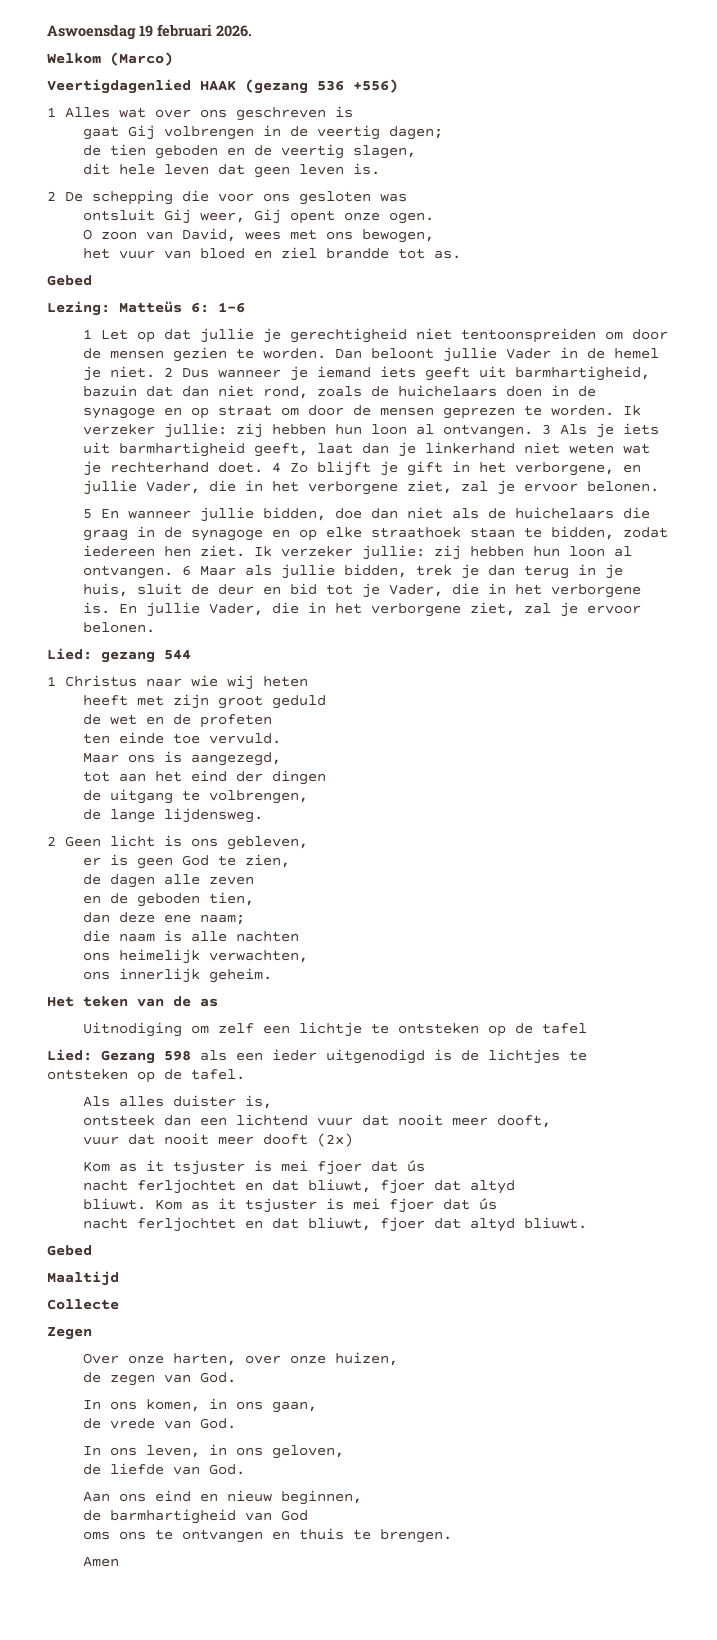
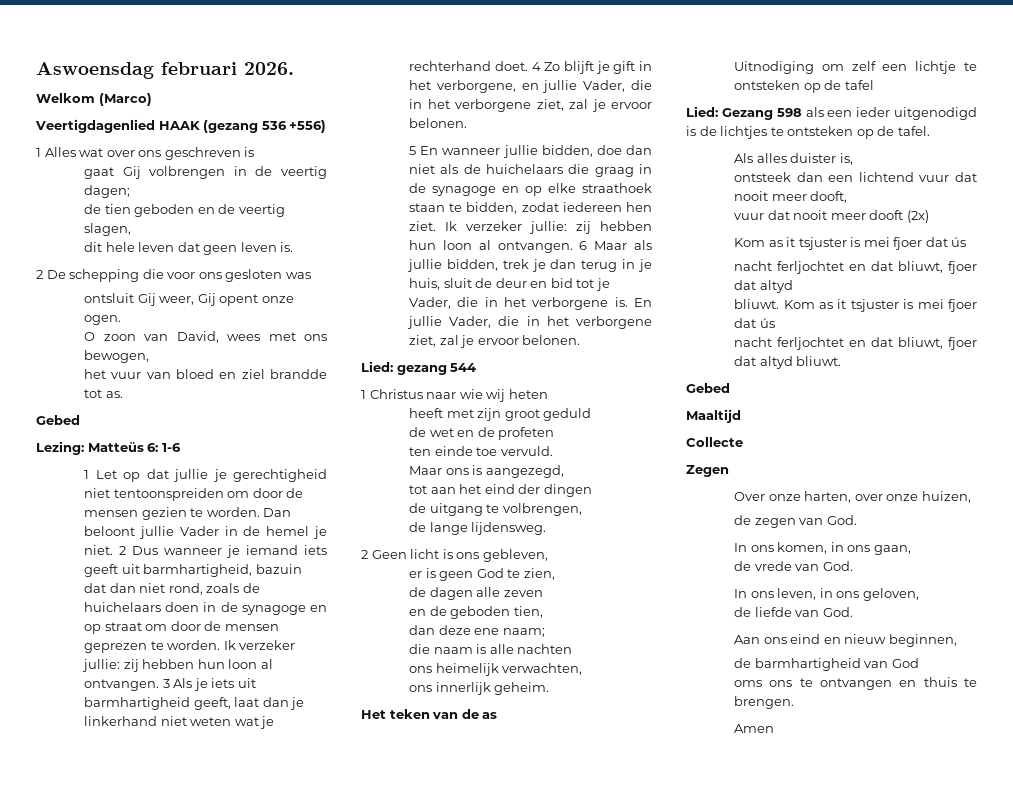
[139,25,153,37] 19 -> (154, 70) none

